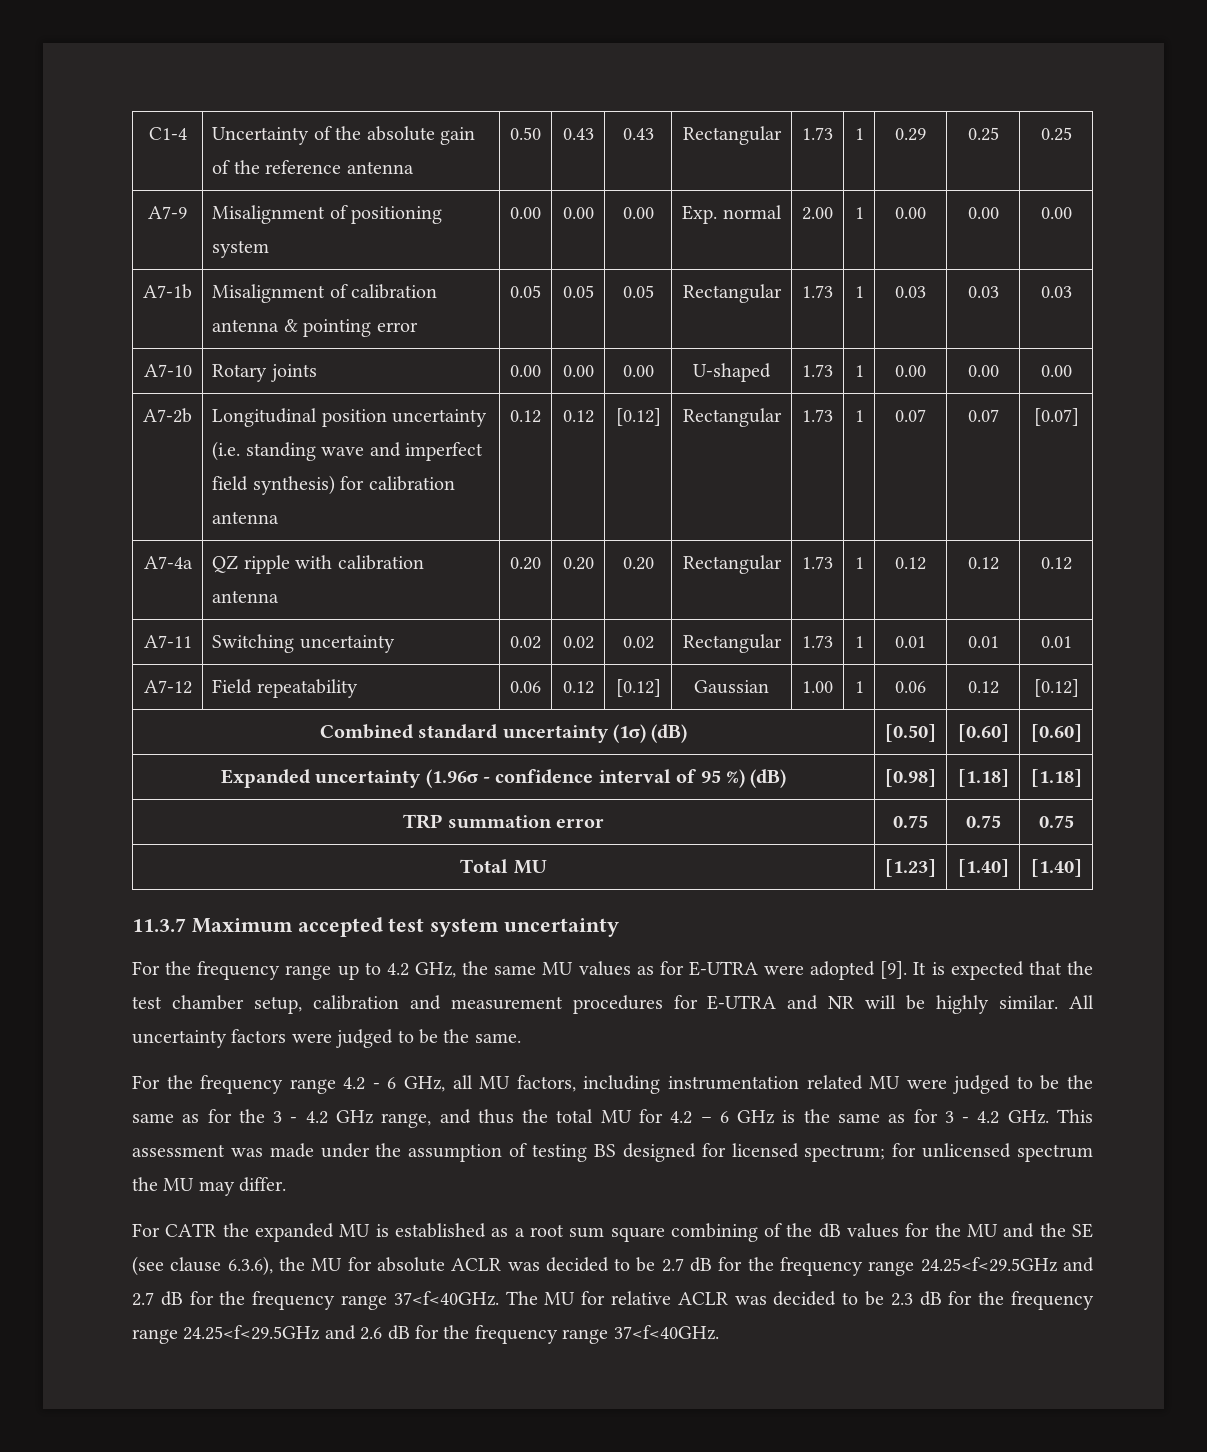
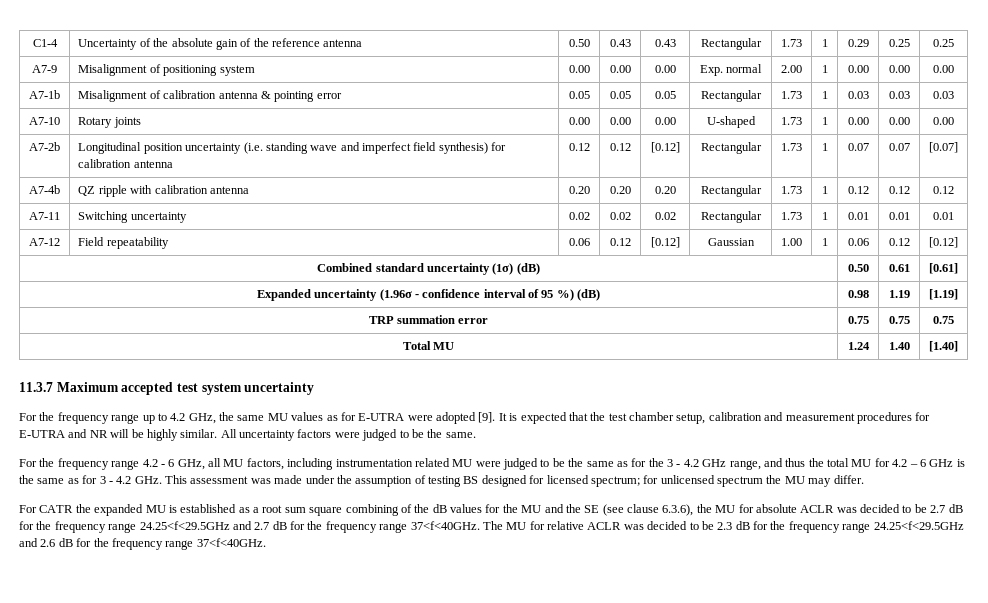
[143,556,193,569] A7-4a -> [29,185,60,194] A7-4b
[885,724,936,742] [957,724,1009,742] [1030,724,1082,742] [0.50] | [0.60] | [0.60] -> [847,264,869,272] [888,264,910,272] [929,263,958,274] 0.50 | 0.61 | [0.61]
[885,769,936,787] [957,769,1009,787] [1030,769,1082,787] [0.98] | [1.18] | [1.18] -> [847,290,869,298] [888,290,910,298] [929,289,958,300] 0.98 | 1.19 | [1.19]
[885,859,936,877] [957,859,1009,877] [1.23] | [1.40] -> [847,342,870,350] [888,342,910,350] 1.24 | 1.40

